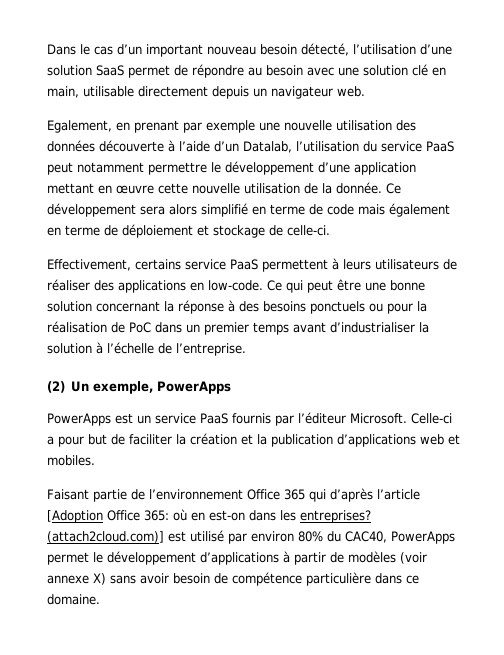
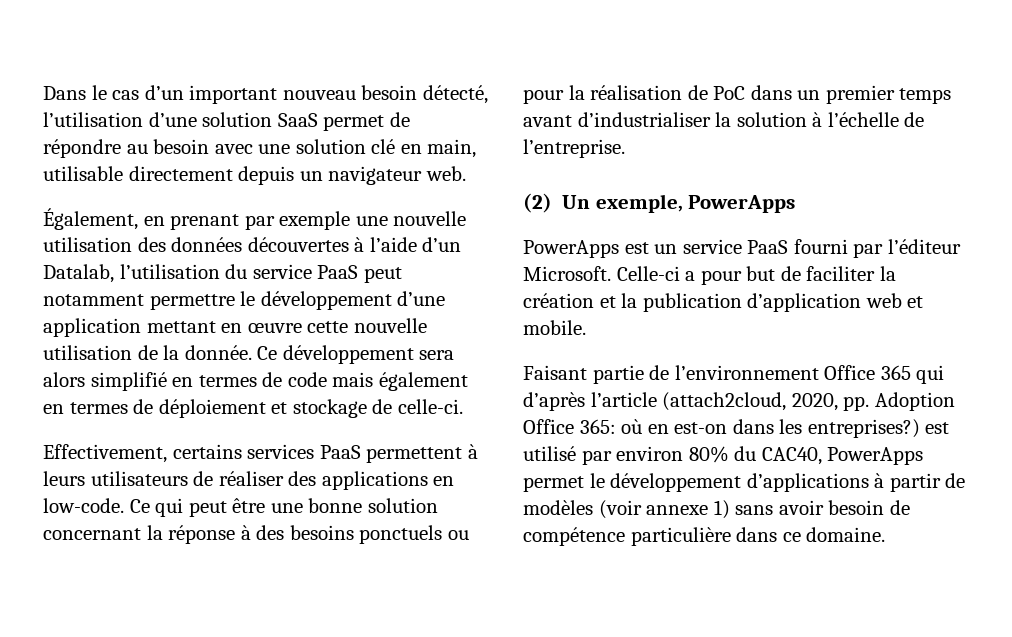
[47,120,112,133] Egalement, -> [43,208,138,230] Également,
[99,140,164,152] découverte -> [247,237,349,252] découvertes
[270,204,305,215] terme -> [198,375,257,387] termes
[65,225,100,236] terme -> [69,402,128,414] termes
[185,259,226,270] service -> [247,444,315,459] services
[232,413,271,424] fournis -> [793,239,848,254] fourni
[337,434,416,447] d’applications -> [747,293,862,312] d’application
[47,455,95,466] mobiles. -> [523,320,586,335] mobile.
[47,510,103,523] [Adoption -> [662,392,955,411] (attach2cloud, 2020, pp. Adoption
[300,510,371,523] [47,531,164,543] entreprises? (attach2cloud.com)] -> [807,419,920,438] entreprises?)
[93,573,106,585] X) -> [713,500,730,519] 1)

